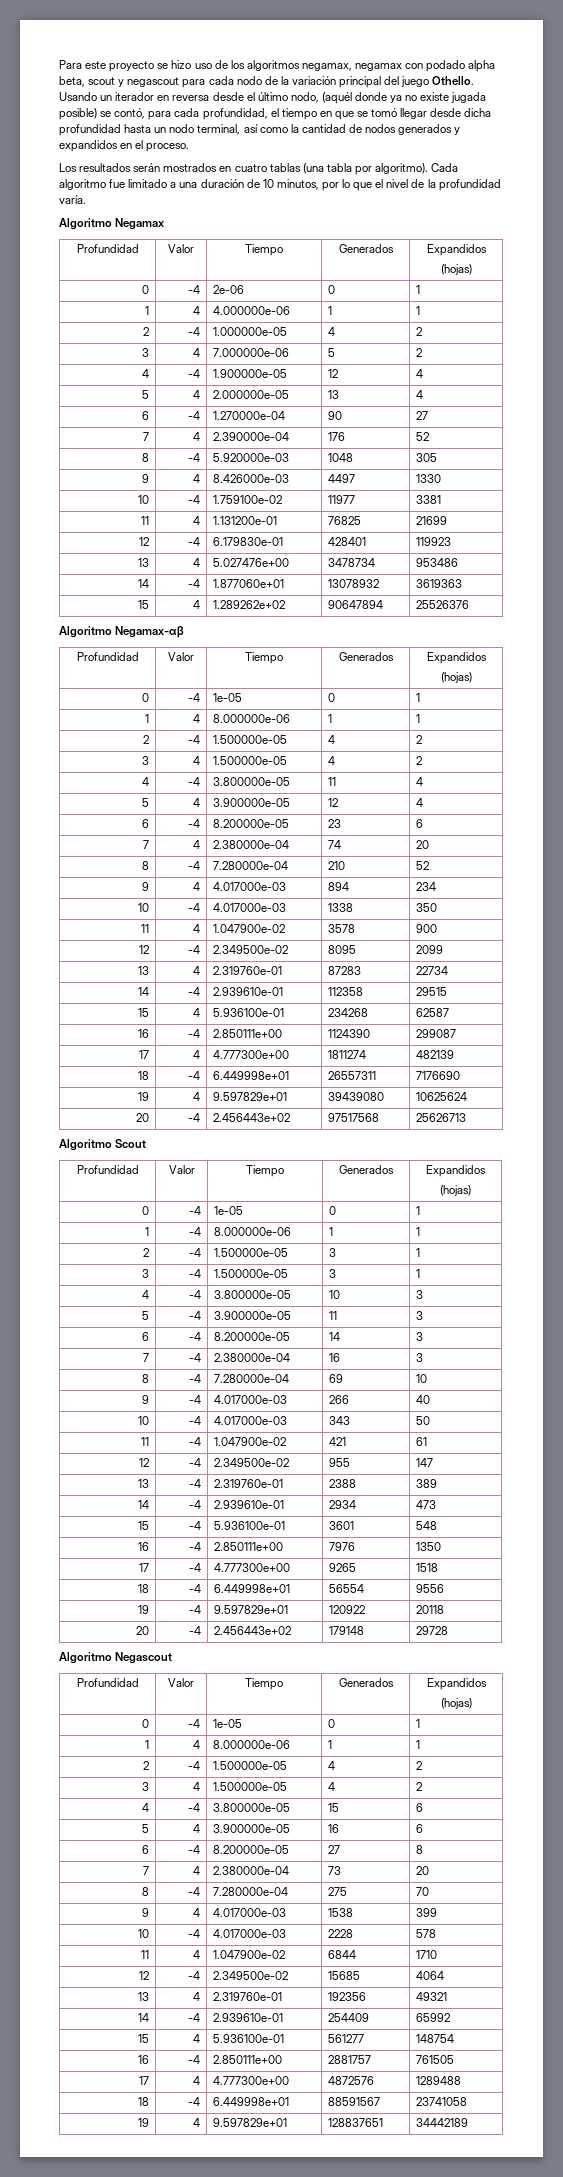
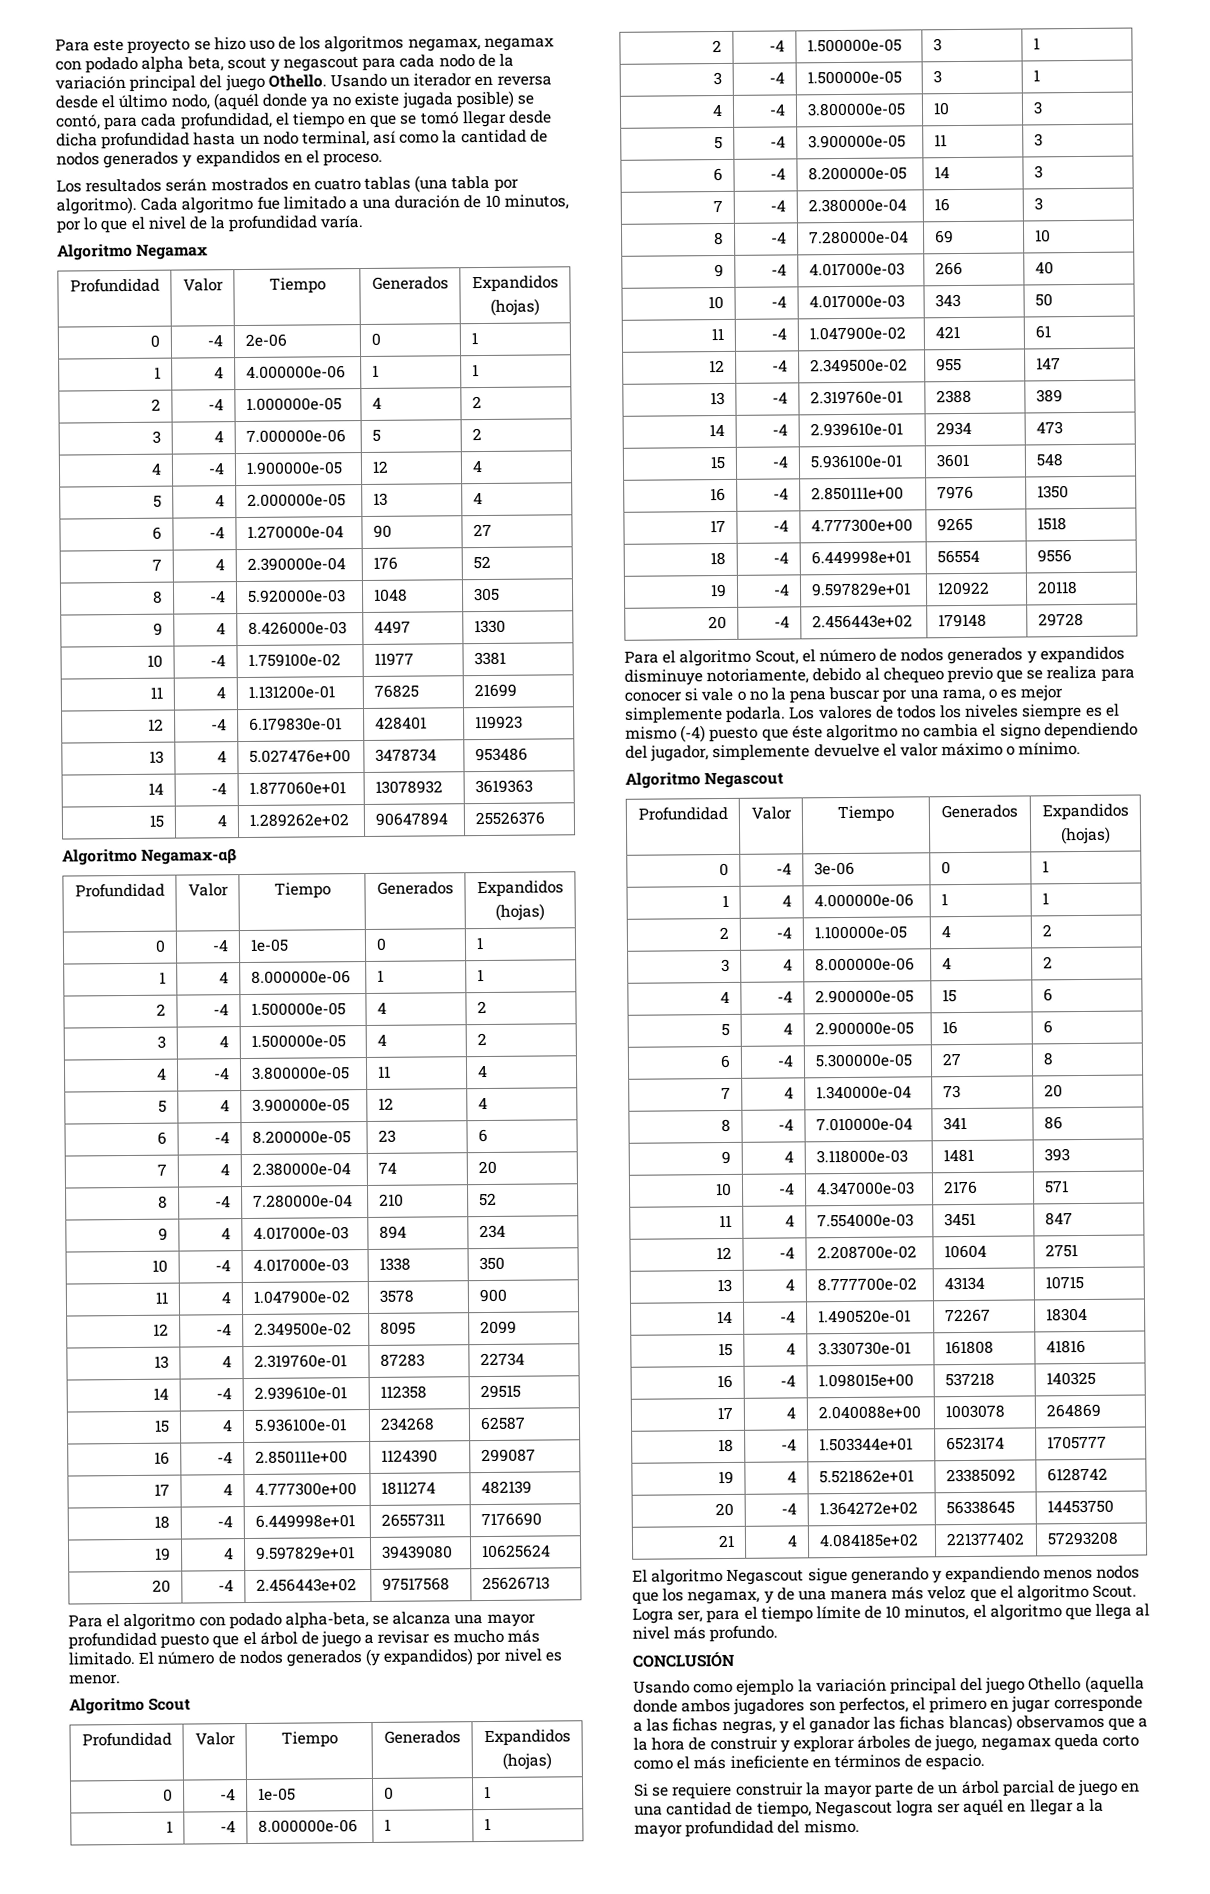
(467, 1117) none -> [68,1611,536,1631] [68,1629,541,1650] [68,1648,562,1667] [69,1674,121,1685] // Para el algoritmo con podado alpha-beta, se alcanza una mayor profundidad puesto que el árbol de juego a revisar es mucho más limitado. El número de nodos generados (y expandidos) por nivel es menor.
(449, 1630) none -> [624,646,1125,667] [624,665,1135,686] [624,685,1064,704] [624,703,1120,724] [625,722,1138,743] [625,742,1082,762] // Para el algoritmo Scout, el número de nodos generados y expandidos disminuye notoriamente, debido al chequeo previo que se realiza para conocer si vale o no la pena buscar por una rama, o es mejor simplemente podarla. Los valores de todos los niveles siempre es el mismo (-4) puesto que éste algoritmo no cambia el signo dependiendo del jugador, simplemente devuelve el valor máximo o mínimo.
[213,1719,243,1728] [328,1719,336,1728] [416,1719,421,1728] [144,1740,149,1749] [192,1740,200,1749] [213,1740,291,1749] [328,1740,333,1749] [416,1740,421,1749] [142,1761,149,1770] [187,1761,200,1770] [213,1761,288,1770] [328,1761,336,1770] [416,1761,423,1770] [141,1782,149,1791] [192,1782,200,1791] [213,1782,288,1791] [328,1782,336,1791] [416,1782,423,1791] [141,1803,149,1812] [187,1803,200,1812] [213,1803,291,1812] 1e-05 | 0 | 1 // 1 | 4 | 8.000000e-06 | 1 | 1 // 2 | -4 | 1.500000e-05 | 4 | 2 // 3 | 4 | 1.500000e-05 | 4 | 2 // 4 | -4 | 3.800000e-05 -> [813,861,855,876] [940,861,951,875] [1041,860,1049,873] [722,894,730,908] [782,894,793,907] [813,893,914,908] [940,893,948,906] [1041,892,1049,905] [719,926,730,940] [776,926,793,939] [813,925,907,940] [940,925,951,938] [1041,924,1052,937] [721,958,731,973] [783,958,794,971] [814,957,915,972] [941,957,952,970] [1042,956,1053,969] [720,990,731,1004] [777,990,794,1003] [814,989,914,1004] 3e-06 | 0 | 1 // 1 | 4 | 4.000000e-06 | 1 | 1 // 2 | -4 | 1.100000e-05 | 4 | 2 // 3 | 4 | 8.000000e-06 | 4 | 2 // 4 | -4 | 2.900000e-05
[213,1824,291,1833] 3.900000e-05 -> [814,1021,914,1036] 2.900000e-05
[213,1845,290,1854] 8.200000e-05 -> [814,1053,913,1068] 5.300000e-05
[213,1866,290,1875] 2.380000e-04 -> [815,1085,912,1100] 1.340000e-04
[213,1887,289,1896] [328,1887,348,1896] [416,1887,430,1896] [141,1908,149,1917] [192,1908,200,1917] [213,1908,287,1917] [328,1908,354,1917] [416,1908,438,1917] [137,1929,149,1938] [187,1929,200,1938] [213,1929,287,1938] [328,1929,354,1938] [416,1929,437,1938] [140,1950,149,1959] [192,1950,200,1959] [213,1950,286,1959] [328,1950,357,1959] [416,1950,438,1959] [138,1971,149,1980] [187,1971,200,1980] [213,1971,289,1980] [328,1971,361,1980] [416,1971,445,1980] [137,1992,149,2001] [192,1992,200,2001] [213,1992,283,2001] [328,1992,367,2001] [416,1992,448,2001] [137,2013,149,2022] [187,2013,200,2022] [213,2013,284,2022] [328,2013,370,2022] [416,2013,451,2022] [137,2034,149,2043] [192,2034,200,2043] [213,2034,285,2043] [328,2034,365,2043] [416,2034,455,2043] [137,2055,149,2064] [187,2055,200,2064] [213,2055,283,2064] [328,2055,372,2064] [416,2055,455,2064] [138,2076,149,2085] [192,2076,200,2085] [213,2076,290,2085] [328,2076,375,2085] [416,2076,462,2085] [137,2097,149,2106] [187,2097,200,2106] [213,2097,290,2106] [328,2097,381,2106] [416,2097,468,2106] [137,2118,149,2127] [192,2118,200,2127] [213,2118,288,2127] [328,2118,384,2127] [416,2118,469,2127] 7.280000e-04 | 275 | 70 // 9 | 4 | 4.017000e-03 | 1538 | 399 // 10 | -4 | 4.017000e-03 | 2228 | 578 // 11 | 4 | 1.047900e-02 | 6844 | 1710 // 12 | -4 | 2.349500e-02 | 15685 | 4064 // 13 | 4 | 2.319760e-01 | 192356 | 49321 // 14 | -4 | 2.939610e-01 | 254409 | 65992 // 15 | 4 | 5.936100e-01 | 561277 | 148754 // 16 | -4 | 2.850111e+00 | 2881757 | 761505 // 17 | 4 | 4.777300e+00 | 4872576 | 1289488 // 18 | -4 | 6.449998e+01 | 88591567 | 23741058 // 19 | 4 | 9.597829e+01 | 128837651 | 34442189 -> [815,1117,913,1132] [942,1116,967,1131] [1043,1116,1063,1130] [721,1150,732,1165] [784,1150,795,1163] [815,1149,908,1164] [942,1148,974,1163] [1043,1148,1070,1162] [715,1182,733,1197] [778,1182,796,1195] [815,1181,915,1196] [942,1180,978,1195] [1043,1180,1069,1194] [719,1214,733,1228] [785,1214,796,1227] [816,1213,914,1228] [943,1212,976,1227] [1044,1212,1073,1226] [716,1246,733,1260] [779,1246,796,1259] [816,1245,917,1260] [943,1244,987,1259] [1044,1244,1078,1258] [717,1278,733,1293] [785,1278,796,1291] [816,1277,917,1292] [943,1276,985,1291] [1044,1276,1084,1290] [717,1310,734,1324] [780,1310,797,1323] [817,1309,911,1324] [944,1308,991,1323] [1045,1307,1088,1322] [718,1342,734,1357] [786,1342,797,1355] [817,1341,911,1356] [944,1340,994,1355] [1045,1339,1086,1354] [717,1374,734,1389] [780,1374,797,1387] [817,1373,914,1388] [944,1372,995,1387] [1045,1371,1096,1386] [717,1406,734,1420] [786,1406,797,1419] [817,1405,921,1420] [944,1404,1005,1419] [1045,1403,1101,1418] [718,1438,735,1453] [781,1438,798,1451] [818,1437,913,1452] [945,1436,1005,1451] [1046,1435,1107,1450] [718,1470,735,1485] [787,1470,798,1483] [818,1469,914,1484] [945,1468,1016,1483] [1046,1467,1108,1482] [715,1502,735,1517] [781,1502,798,1515] [818,1501,918,1516] [945,1500,1015,1515] [1046,1499,1114,1514] [718,1534,736,1548] [787,1534,799,1547] [818,1533,919,1548] [945,1532,1025,1547] [1046,1531,1119,1546] [632,1565,1141,1586] [632,1584,1138,1605] [632,1603,1151,1624] [632,1625,779,1643] [632,1651,735,1668] [633,1675,1145,1696] [633,1695,1143,1715] [633,1714,1149,1735] [633,1733,1140,1753] [633,1753,986,1771] [634,1779,1141,1800] [634,1798,1105,1818] [634,1819,860,1838] 7.010000e-04 | 341 | 86 // 9 | 4 | 3.118000e-03 | 1481 | 393 // 10 | -4 | 4.347000e-03 | 2176 | 571 // 11 | 4 | 7.554000e-03 | 3451 | 847 // 12 | -4 | 2.208700e-02 | 10604 | 2751 // 13 | 4 | 8.777700e-02 | 43134 | 10715 // 14 | -4 | 1.490520e-01 | 72267 | 18304 // 15 | 4 | 3.330730e-01 | 161808 | 41816 // 16 | -4 | 1.098015e+00 | 537218 | 140325 // 17 | 4 | 2.040088e+00 | 1003078 | 264869 // 18 | -4 | 1.503344e+01 | 6523174 | 1705777 // 19 | 4 | 5.521862e+01 | 23385092 | 6128742 // 20 | -4 | 1.364272e+02 | 56338645 | 14453750 // 21 | 4 | 4.084185e+02 | 221377402 | 57293208 // El algoritmo Negascout sigue generando y expandiendo menos nodos que los negamax, y de una manera más veloz que el algoritmo Scout. Logra ser, para el tiempo límite de 10 minutos, el algoritmo que llega al nivel más profundo. // CONCLUSIÓN // Usando como ejemplo la variación principal del juego Othello (aquella donde ambos jugadores son perfectos, el primero en jugar corresponde a las fichas negras, y el ganador las fichas blancas) observamos que a la hora de construir y explorar árboles de juego, negamax queda corto como el más ineficiente en términos de espacio. // Si se requiere construir la mayor parte de un árbol parcial de juego en una cantidad de tiempo, Negascout logra ser aquél en llegar a la mayor profundidad del mismo.

